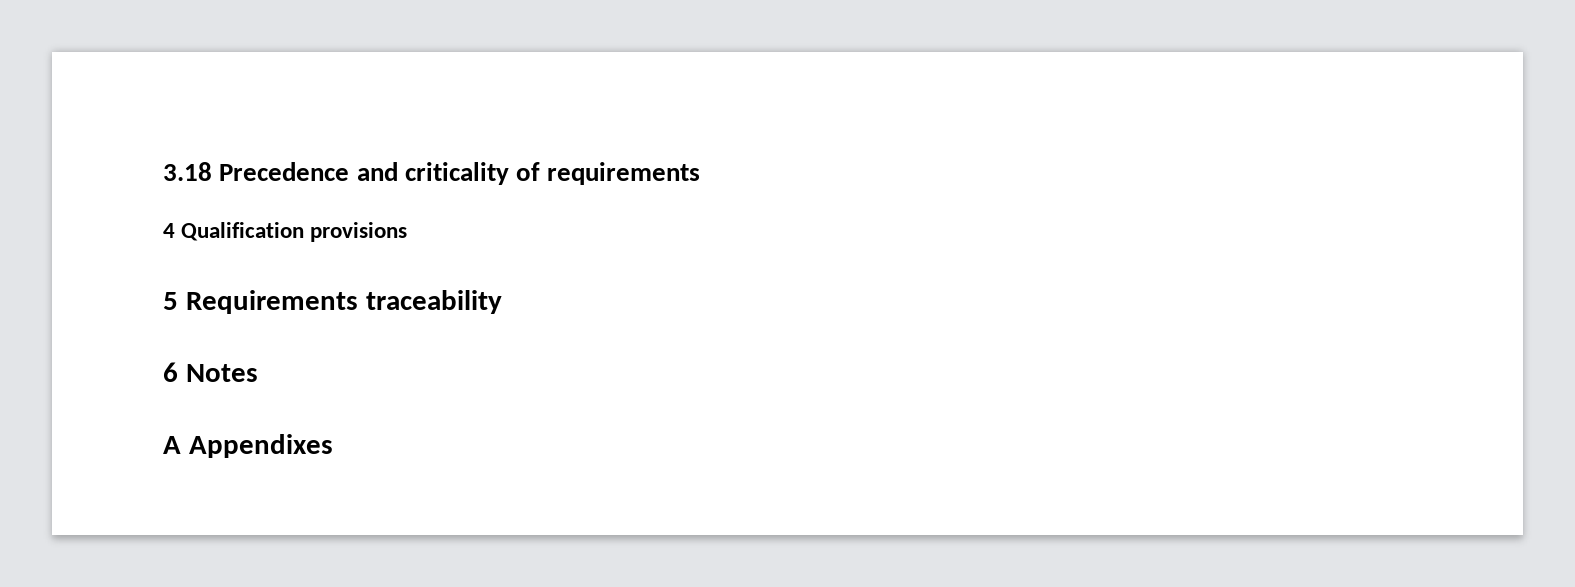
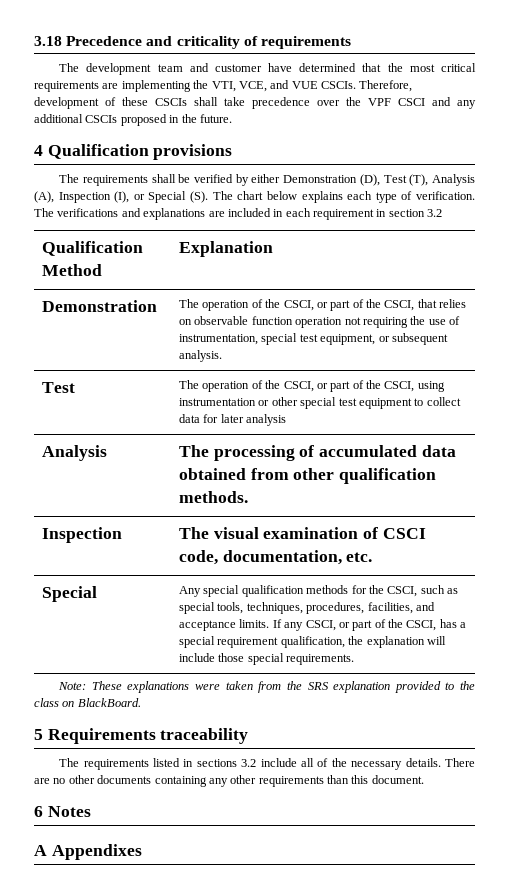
[163,222,408,242] [163,290,502,314] 4 Qualification provisions // 5 Requirements traceability -> [59,63,476,75] [34,80,413,92] [34,97,476,109] [34,114,232,126] [34,144,233,160] [59,174,476,186] [34,191,476,203] [34,208,443,220] [42,241,144,256] [42,264,103,276] [179,241,274,257] [42,300,158,312] [179,299,467,311] [179,316,461,328] [179,333,448,345] [179,350,223,362] [42,382,76,393] [179,380,445,392] [179,397,461,409] [179,414,287,426] [42,445,108,461] [179,445,456,461] [179,468,437,484] [179,491,249,503] [42,527,123,543] [179,527,426,539] [179,550,373,565] [42,586,98,602] [179,585,459,597] [179,602,435,614] [179,619,467,631] [179,636,446,648] [179,653,355,665] [58,681,475,693] [34,698,141,707] [34,728,249,744] [59,758,475,770] [34,775,424,787] The development team and customer have determined that the most critical requirements are implementing the VTI, VCE, and VUE CSCIs. Therefore, development of these CSCIs shall take precedence over the VPF CSCI and any additional CSCIs proposed in the future. // 4 Qualification provisions // The requirements shall be verified by either Demonstration (D), Test (T), Analysis (A), Inspection (I), or Special (S). The chart below explains each type of verification. The verifications and explanations are included in each requirement in section 3.2 // Qualification Method | Explanation // Demonstration | The operation of the CSCI, or part of the CSCI, that relies on observable function operation not requiring the use of instrumentation, special test equipment, or subsequent analysis. // Test | The operation of the CSCI, or part of the CSCI, using instrumentation or other special test equipment to collect data for later analysis // Analysis | The processing of accumulated data obtained from other qualification methods. // Inspection | The visual examination of CSCI code, documentation, etc. // Special | Any special qualification methods for the CSCI, such as special tools, techniques, procedures, facilities, and acceptance limits. If any CSCI, or part of the CSCI, has a special requirement qualification, the explanation will include those special requirements. // Note: These explanations were taken from the SRS explanation provided to the class on BlackBoard. // 5 Requirements traceability // The requirements listed in sections 3.2 include all of the necessary details. There are no other documents containing any other requirements than this document.

